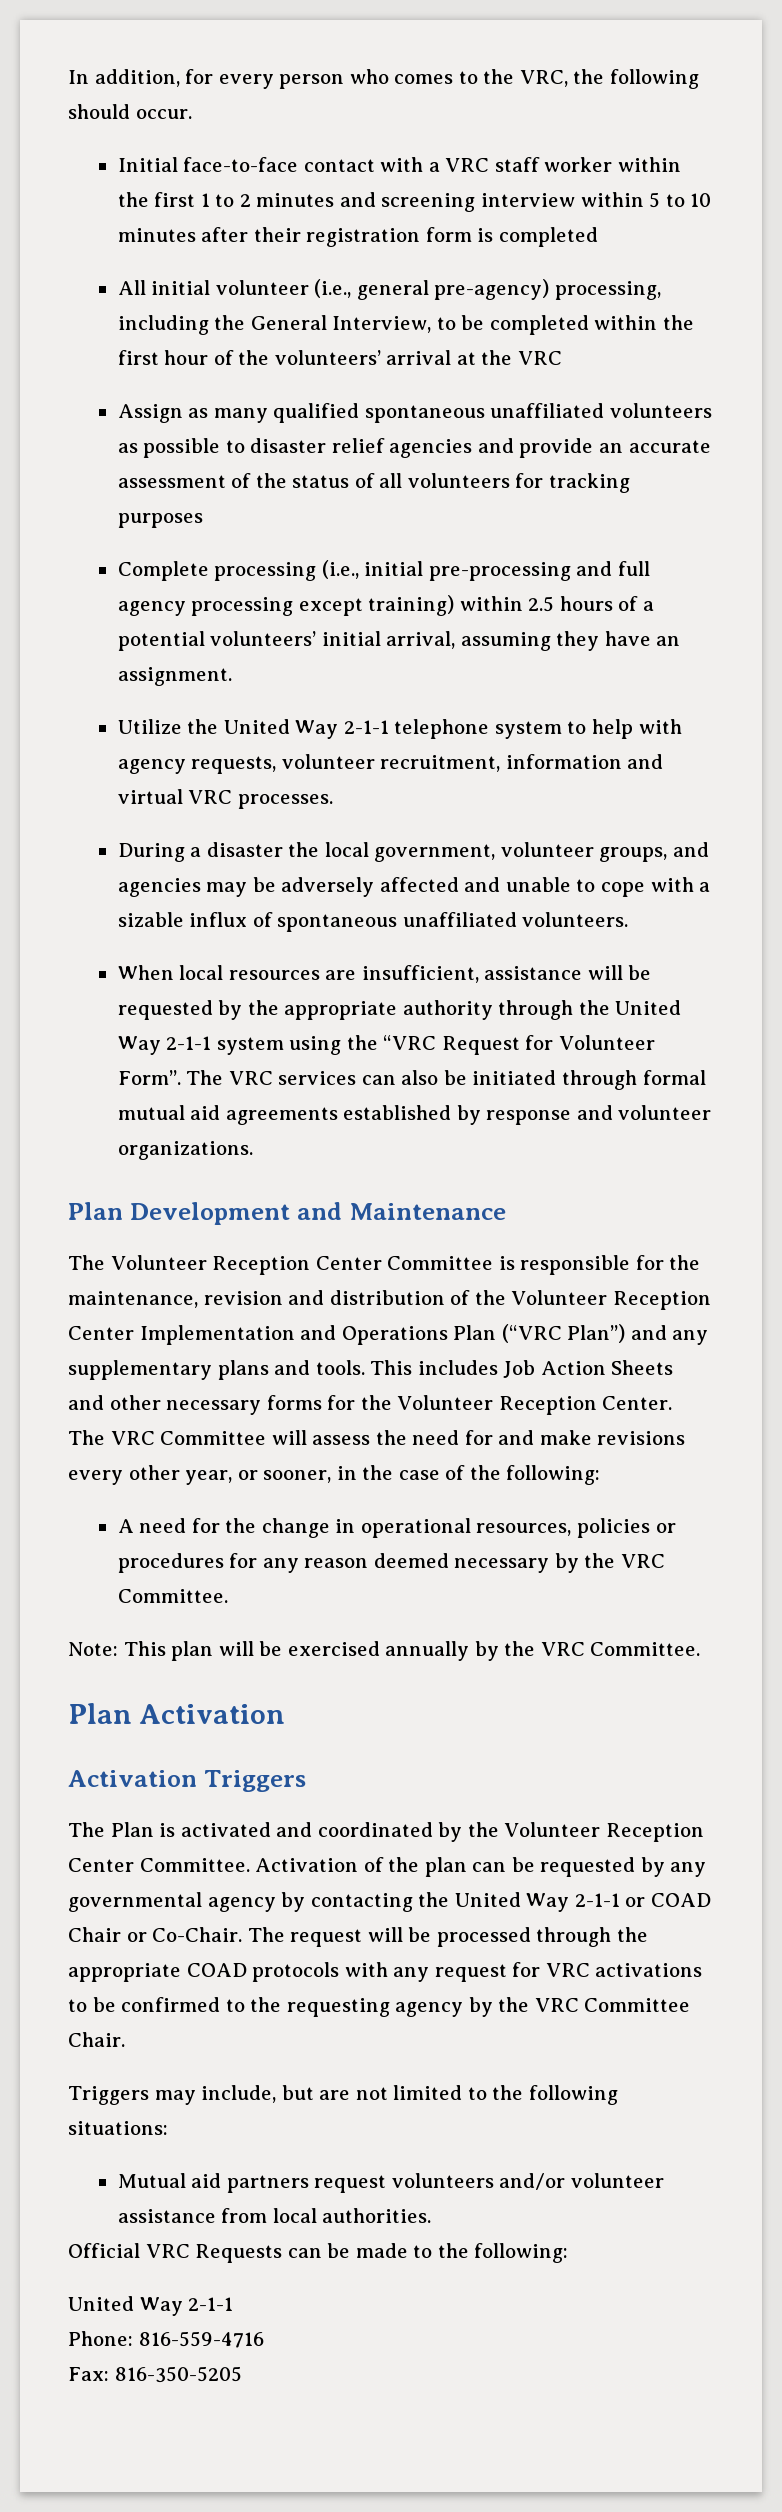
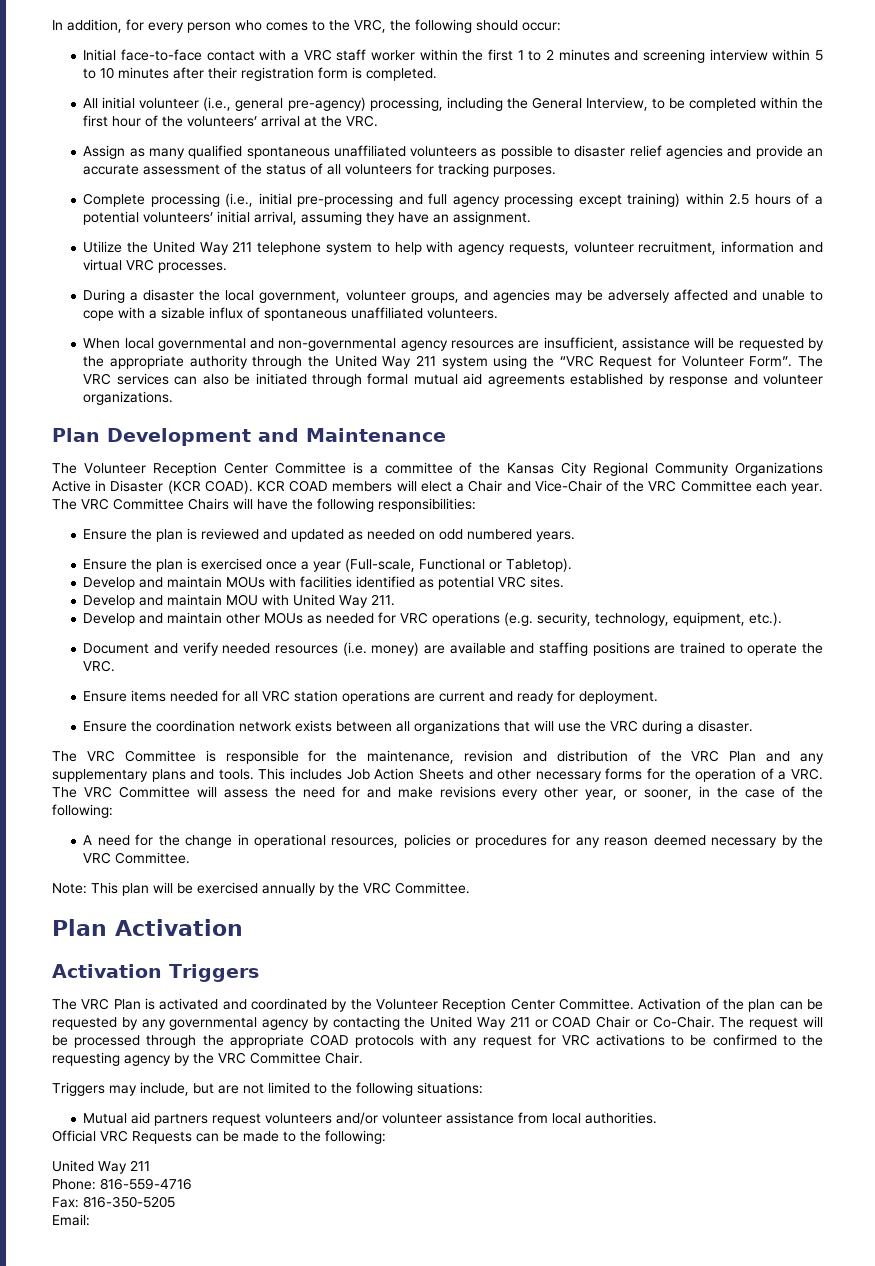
[135,109,192,119] occur. -> [522,22,561,31] occur:
[498,227,598,247] completed -> [366,68,438,81] completed.
[517,351,562,365] VRC -> [346,115,379,127] VRC.
[117,513,203,528] purposes -> [493,166,557,177] purposes.
[343,720,389,734] 2-1-1 -> [232,241,253,252] 211
(224, 972) none -> [157,338,448,351] governmental and non-governmental agency
[166,1036,212,1050] 2-1-1 -> [415,355,436,366] 211
(515, 1263) none -> [369,462,824,476] [52,480,824,494] [52,498,476,512] [83,528,576,542] [83,558,573,572] [83,576,565,590] [83,594,396,608] [83,612,783,626] [83,642,824,656] [83,660,116,672] [83,690,659,704] [83,720,754,734] [52,750,216,762] a committee of the Kansas City Regional Community Organizations Active in Disaster (KCR COAD). KCR COAD members will elect a Chair and Vice-Chair of the VRC Committee each year. The VRC Committee Chairs will have the following responsibilities: // Ensure the plan is reviewed and updated as needed on odd numbered years. // Ensure the plan is exercised once a year (Full-scale, Functional or Tabletop). // Develop and maintain MOUs with facilities identified as potential VRC sites. // Develop and maintain MOU with United Way 211. // Develop and maintain other MOUs as needed for VRC operations (e.g. security, technology, equipment, etc.). // Document and verify needed resources (i.e. money) are available and staffing positions are trained to operate the VRC. // Ensure items needed for all VRC station operations are current and ready for deployment. // Ensure the coordination network exists between all organizations that will use the VRC during a disaster. // The VRC Committee is
[511,1290,711,1310] [68,1324,626,1345] Volunteer Reception Center Implementation and Operations Plan (“VRC Plan”) -> [691,750,757,762] VRC Plan
[397,1395,673,1415] Volunteer Reception Center. -> [695,768,823,782] operation of a VRC.
(105, 1829) none -> [81,998,110,1010] VRC
[574,1893,620,1907] 2-1-1 -> [509,1016,530,1027] 211
[188,2297,234,2311] 2-1-1 -> [130,1160,150,1171] 211
(242, 2374) none -> [52,1214,90,1226] // Email:

